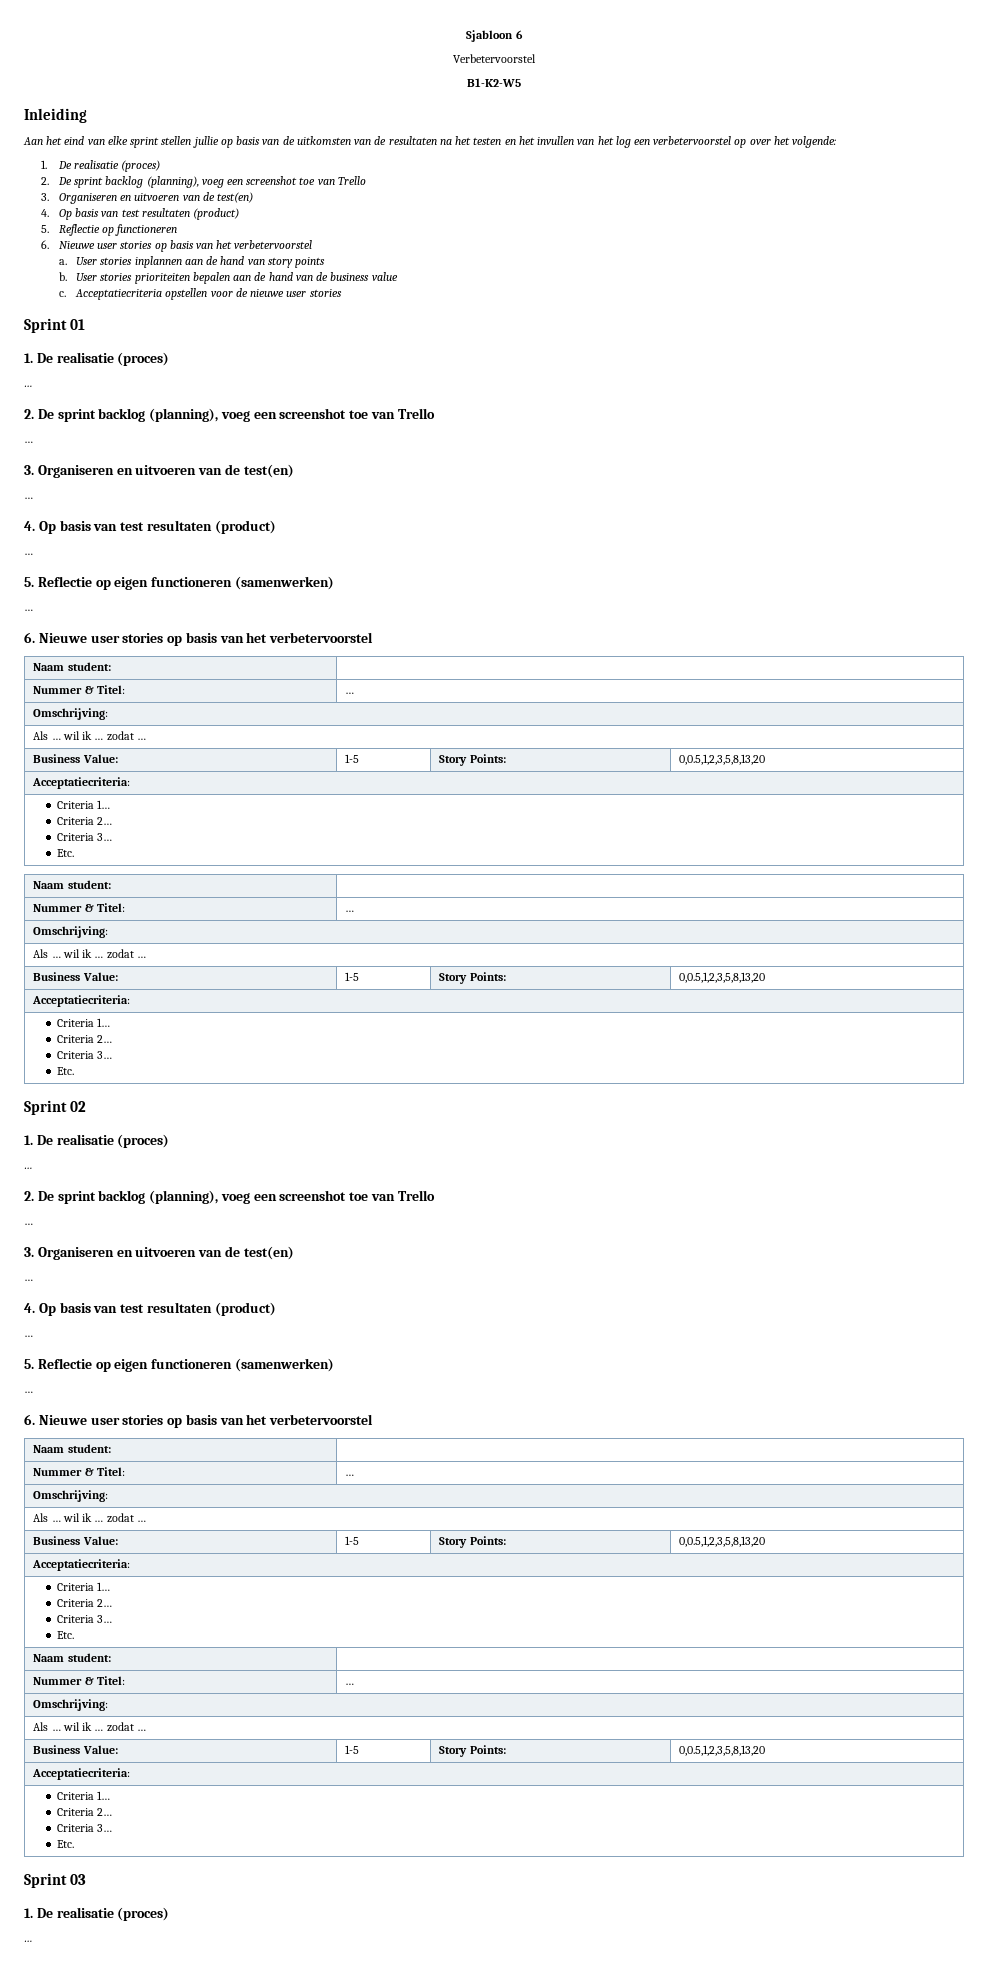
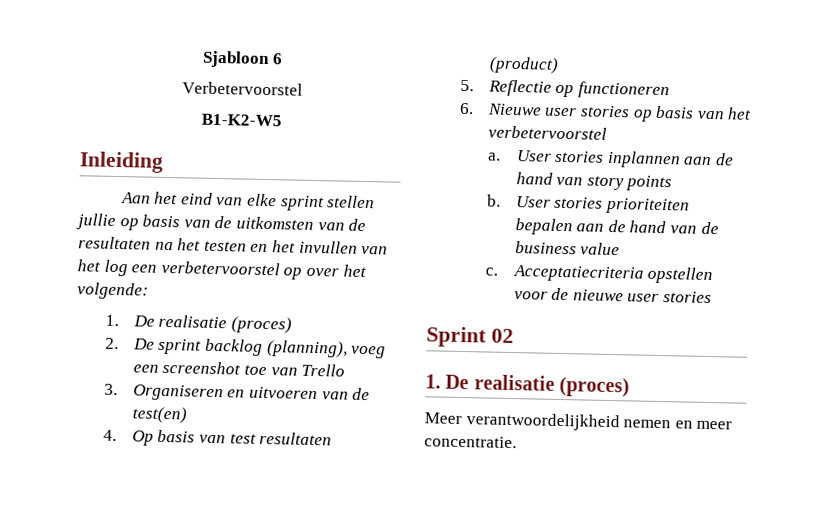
[24,318,86,333] [24,352,170,366] [24,385,33,387] [24,408,435,422] [24,441,33,443] [24,464,294,478] [24,497,33,499] [24,520,276,534] [24,553,33,555] [24,576,334,590] [24,609,33,611] [24,632,374,646] [33,662,111,671] [33,685,125,694] [345,692,355,694] [33,708,109,720] [33,731,146,741] [33,754,118,763] [345,754,360,763] [439,754,506,766] [679,754,766,765] [32,777,131,789] [57,800,111,809] [57,817,113,825] [57,833,113,841] [57,849,75,857] [33,880,111,889] [33,903,125,912] [345,910,355,912] [33,926,109,938] [33,949,146,959] [33,972,118,981] [345,972,360,981] [439,972,506,984] [679,972,766,983] [32,995,131,1007] [57,1018,111,1027] [57,1035,113,1043] [57,1051,113,1059] [57,1067,75,1075] // Sprint 01 // 1. De realisatie (proces) // … // 2. De sprint backlog (planning), voeg een screenshot toe van Trello // … // 3. Organiseren en uitvoeren van de test(en) // … // 4. Op basis van test resultaten (product) // … // 5. Reflectie op eigen functioneren (samenwerken) // … // 6. Nieuwe user stories op basis van het verbetervoorstel // Naam student: | // Nummer & Titel: | … // Omschrijving: // Als … wil ik … zodat … // Business Value: | 1-5 | Story Points: | 0,0.5,1,2,3,5,8,13,20 // Acceptatiecriteria: // Criteria 1… // Criteria 2… // Criteria 3… // Etc. // Naam student: | // Nummer & Titel: | … // Omschrijving: // Als … wil ik … zodat … // Business Value: | 1-5 | Story Points: | 0,0.5,1,2,3,5,8,13,20 // Acceptatiecriteria: // Criteria 1… // Criteria 2… // Criteria 3… // Etc. -> (713, 297) none
[24,1167,33,1169] [24,1190,435,1204] [24,1223,33,1225] [24,1246,294,1260] [24,1279,33,1281] [24,1302,276,1316] [24,1335,33,1337] [24,1358,334,1372] [24,1391,33,1393] [24,1414,374,1428] [33,1444,111,1453] [33,1467,125,1476] [345,1474,355,1476] [33,1490,109,1502] [33,1513,146,1523] [33,1536,118,1545] [345,1536,360,1545] [439,1536,506,1548] [679,1536,766,1547] [32,1559,131,1571] [57,1582,111,1591] [57,1599,113,1607] [57,1615,113,1623] [57,1631,75,1639] [33,1653,111,1662] [33,1676,125,1685] [345,1683,355,1685] [33,1699,109,1711] [33,1722,146,1732] [33,1745,118,1754] [345,1745,360,1754] [439,1745,506,1757] [679,1745,766,1756] [32,1768,131,1780] [57,1791,111,1800] [57,1808,113,1816] [57,1824,113,1832] [57,1840,75,1848] [24,1873,87,1888] [24,1907,170,1921] [24,1940,33,1942] … // 2. De sprint backlog (planning), voeg een screenshot toe van Trello // … // 3. Organiseren en uitvoeren van de test(en) // … // 4. Op basis van test resultaten (product) // … // 5. Reflectie op eigen functioneren (samenwerken) // … // 6. Nieuwe user stories op basis van het verbetervoorstel // Naam student: | // Nummer & Titel: | … // Omschrijving: // Als … wil ik … zodat … // Business Value: | 1-5 | Story Points: | 0,0.5,1,2,3,5,8,13,20 // Acceptatiecriteria: // Criteria 1… // Criteria 2… // Criteria 3… // Etc. // Naam student: | // Nummer & Titel: | … // Omschrijving: // Als … wil ik … zodat … // Business Value: | 1-5 | Story Points: | 0,0.5,1,2,3,5,8,13,20 // Acceptatiecriteria: // Criteria 1… // Criteria 2… // Criteria 3… // Etc. // Sprint 03 // 1. De realisatie (proces) // … -> [424,412,733,432] [424,435,517,449] Meer verantwoordelijkheid nemen en meer concentratie.

